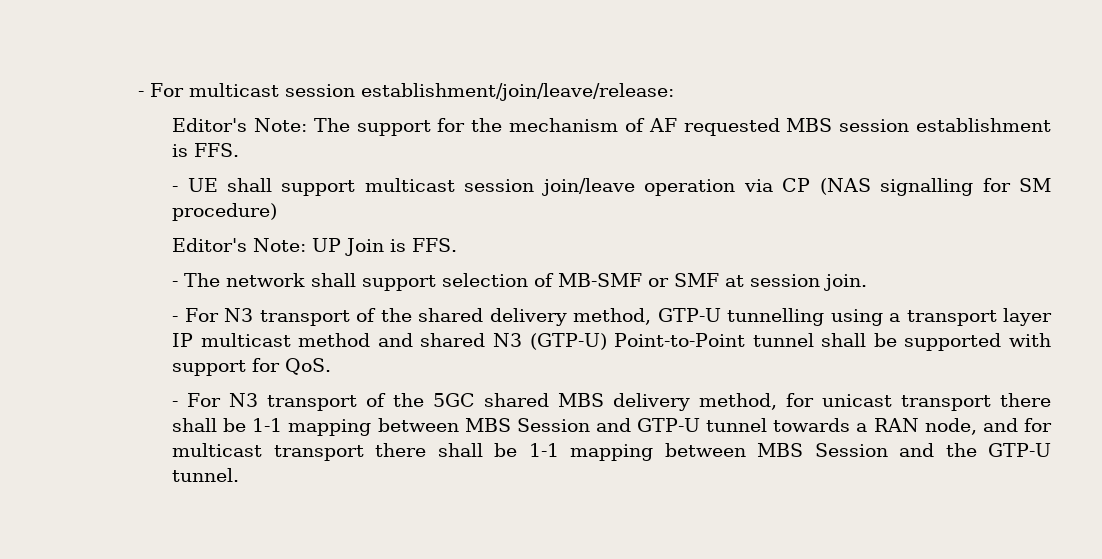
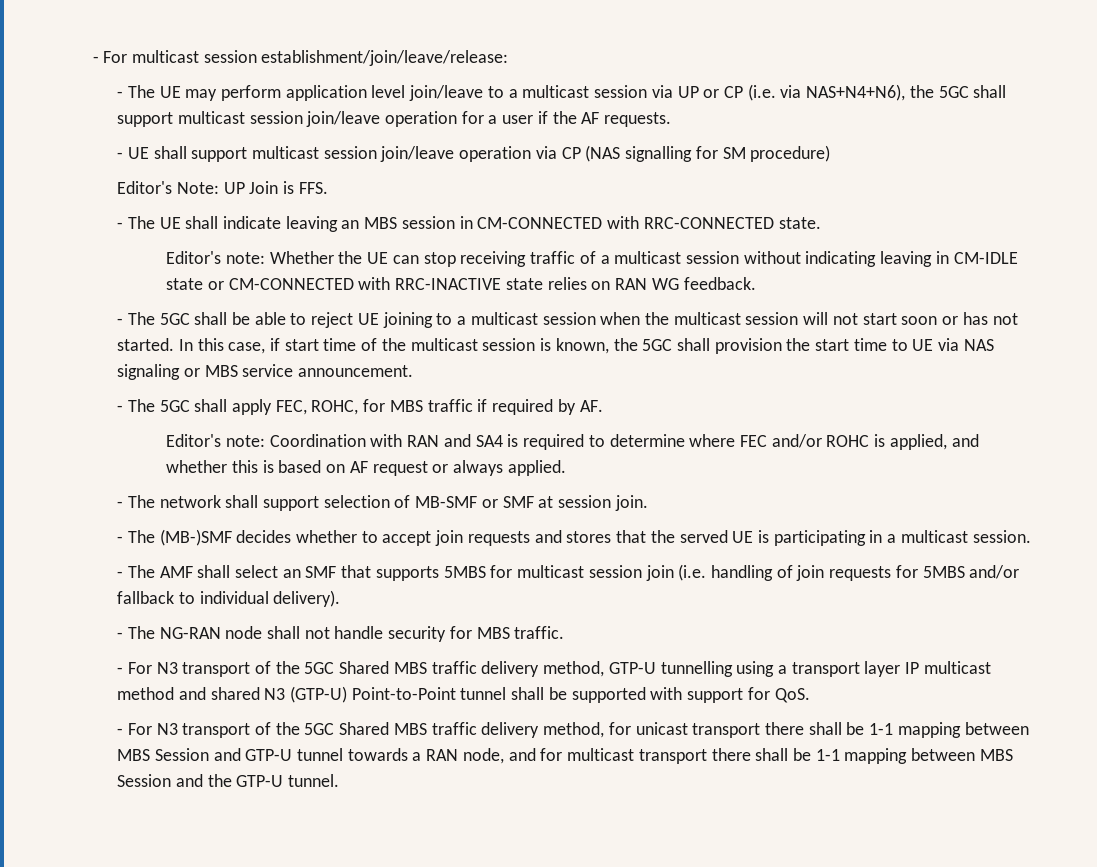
[172,118,1051,136] [172,143,240,157] Editor's Note: The support for the mechanism of AF requested MBS session establishment is FFS. -> [117,84,1007,101] [117,111,672,127] - The UE may perform application level join/leave to a multicast session via UP or CP (i.e. via NAS+N4+N6), the 5GC shall support multicast session join/leave operation for a user if the AF requests.
(458, 245) none -> [117,216,821,232] [166,251,1018,267] [166,277,756,290] [117,312,1018,328] [117,338,994,354] [117,364,414,380] [117,399,603,415] [166,434,979,450] [166,460,566,476] // - The UE shall indicate leaving an MBS session in CM-CONNECTED with RRC-CONNECTED state. // Editor's note: Whether the UE can stop receiving traffic of a multicast session without indicating leaving in CM-IDLE state or CM-CONNECTED with RRC-INACTIVE state relies on RAN WG feedback. // - The 5GC shall be able to reject UE joining to a multicast session when the multicast session will not start soon or has not started. In this case, if start time of the multicast session is known, the 5GC shall provision the start time to UE via NAS signaling or MBS service announcement. // - The 5GC shall apply FEC, ROHC, for MBS traffic if required by AF. // Editor's note: Coordination with RAN and SA4 is required to determine where FEC and/or ROHC is applied, and whether this is based on AF request or always applied.
[172,308,484,326] // - For N3 transport of the shared -> [117,529,1031,546] [117,564,1020,581] [117,590,341,607] [117,626,565,642] [117,661,477,677] // - The (MB-)SMF decides whether to accept join requests and stores that the served UE is participating in a multicast session. // - The AMF shall select an SMF that supports 5MBS for multicast session join (i.e. handling of join requests for 5MBS and/or fallback to individual delivery). // - The NG-RAN node shall not handle security for MBS traffic. // - For N3 transport of the 5GC Shared MBS traffic
[484,393,605,407] shared MBS -> [339,722,477,735] Shared MBS traffic

